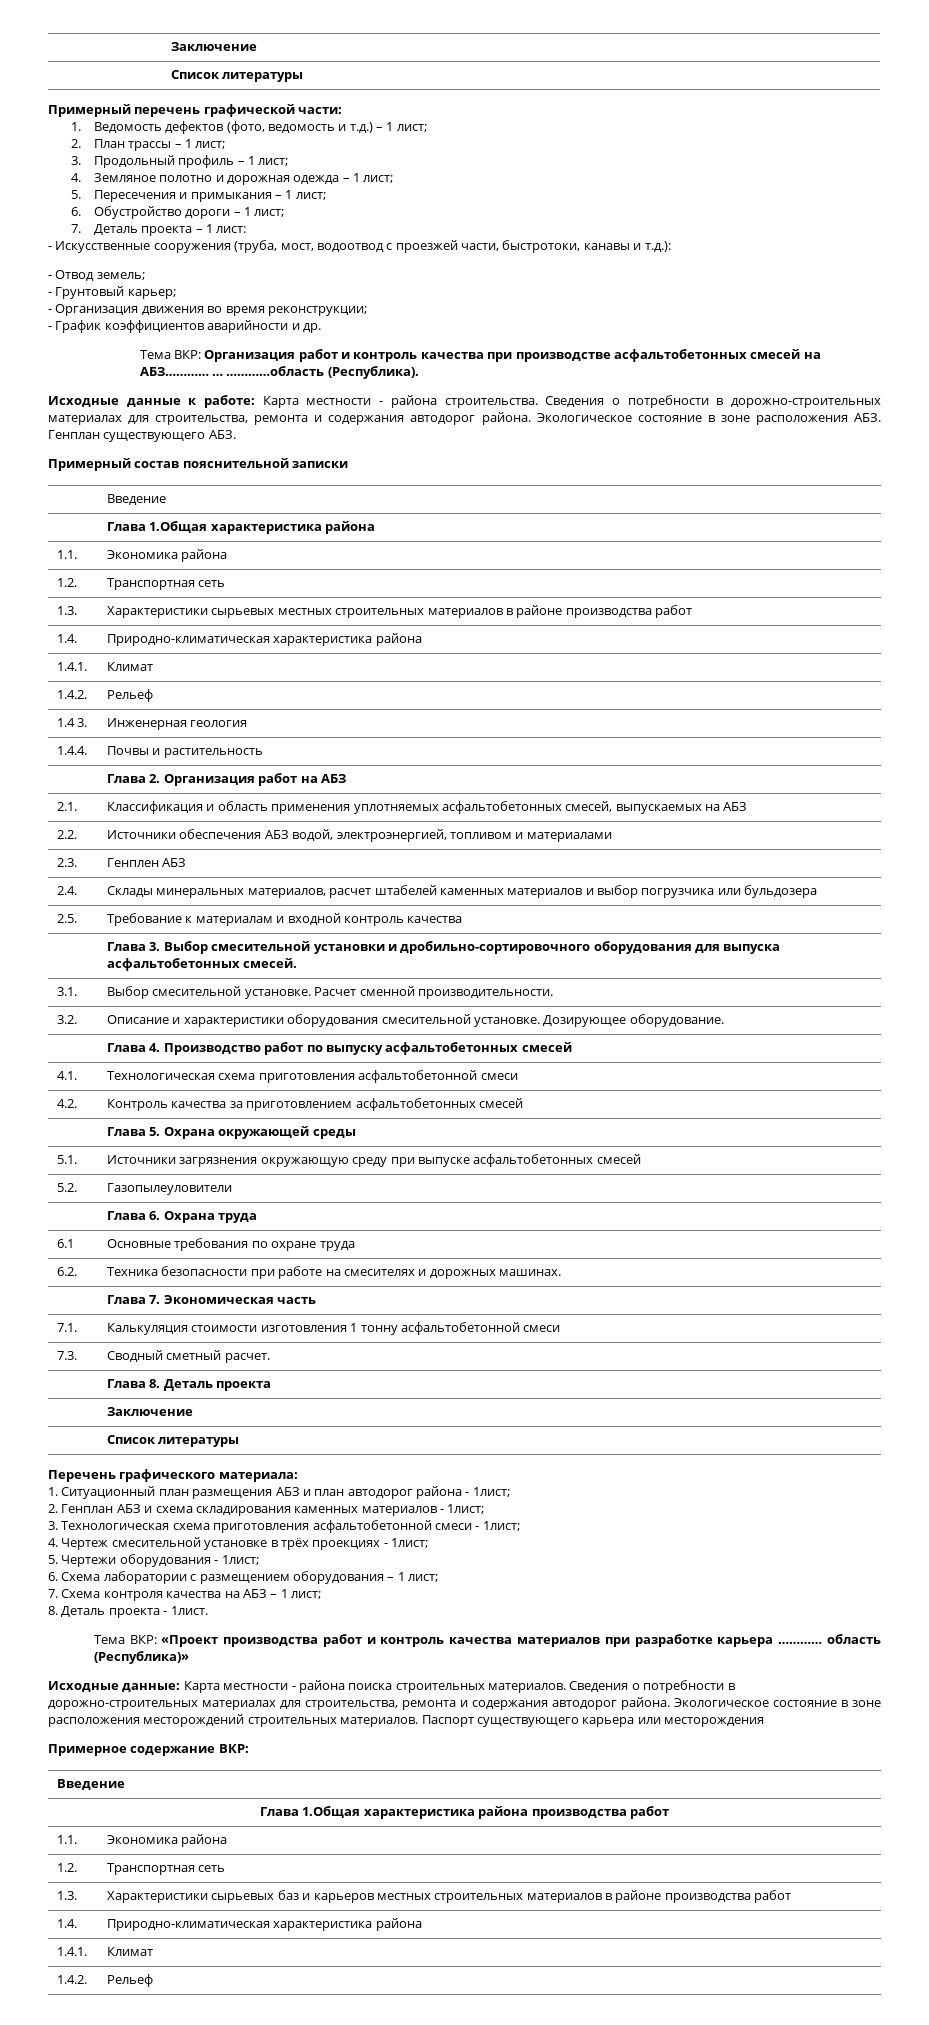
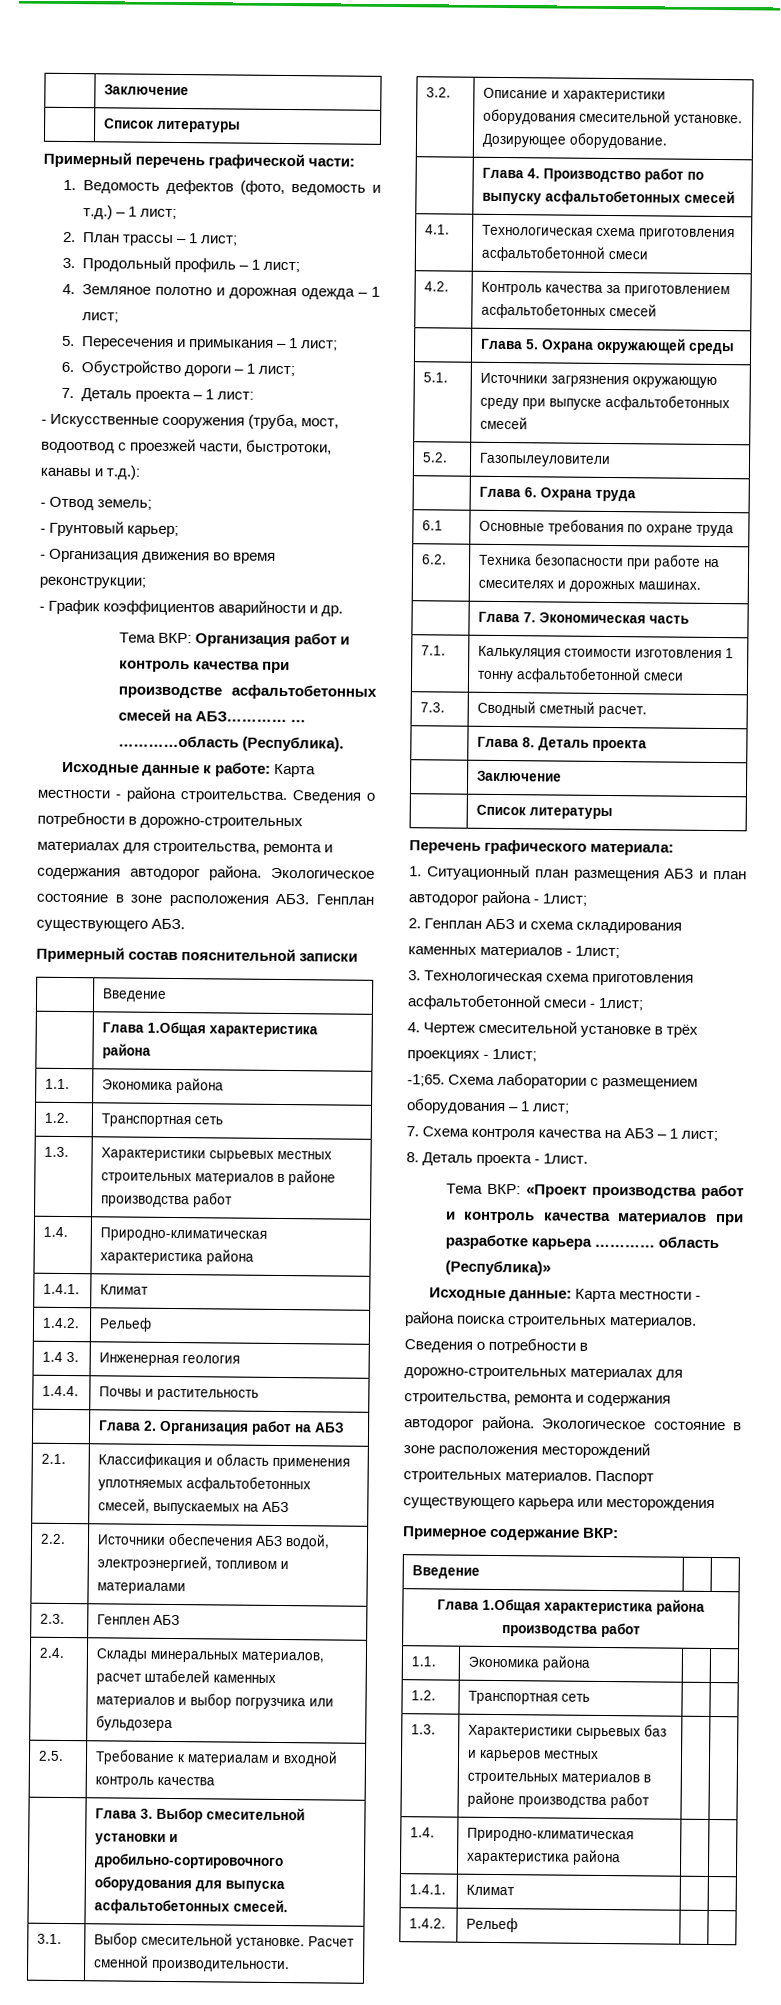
[48,1554,259,1567] [48,1572,58,1581] 5. Чертежи оборудования - 1лист; // 6. -> [407,1074,445,1087] -1;65.

